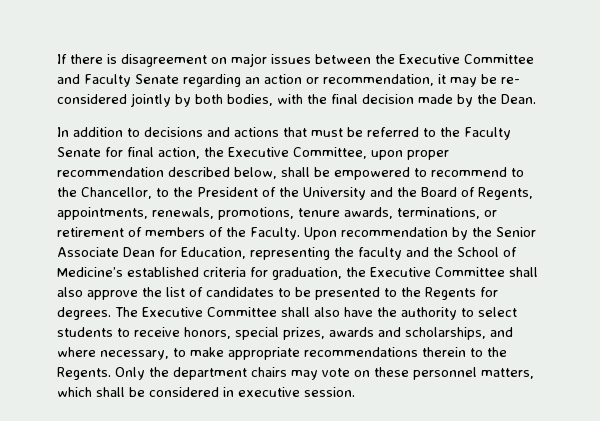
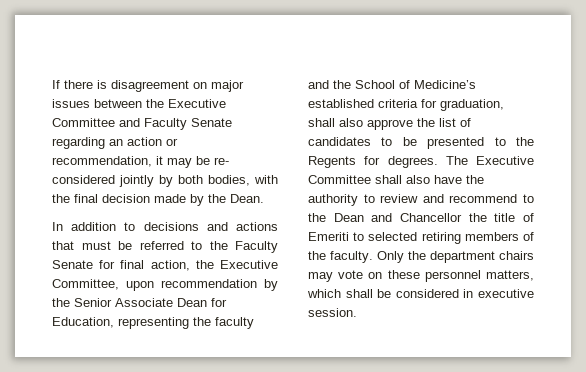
[407,150,449,160] [57,167,524,180] [57,187,533,200] [57,207,497,220] [57,227,337,240] proper recommendation described below, shall be empowered to recommend to the Chancellor, to the President of the University and the Board of Regents, appointments, renewals, promotions, tenure awards, terminations, or retirement of members of the Faculty. Upon -> (154, 286) none
[346,267,505,277] the Executive Committee -> (504, 105) none
[478,307,517,317] [57,327,513,340] [57,347,507,360] [57,367,111,380] select students to receive honors, special prizes, awards and scholarships, and where necessary, to make appropriate recommendations therein to the Regents. -> [380,194,534,203] [308,213,534,222] [308,232,534,244] [308,251,373,263] review and recommend to the Dean and Chancellor the title of Emeriti to selected retiring members of the faculty.

